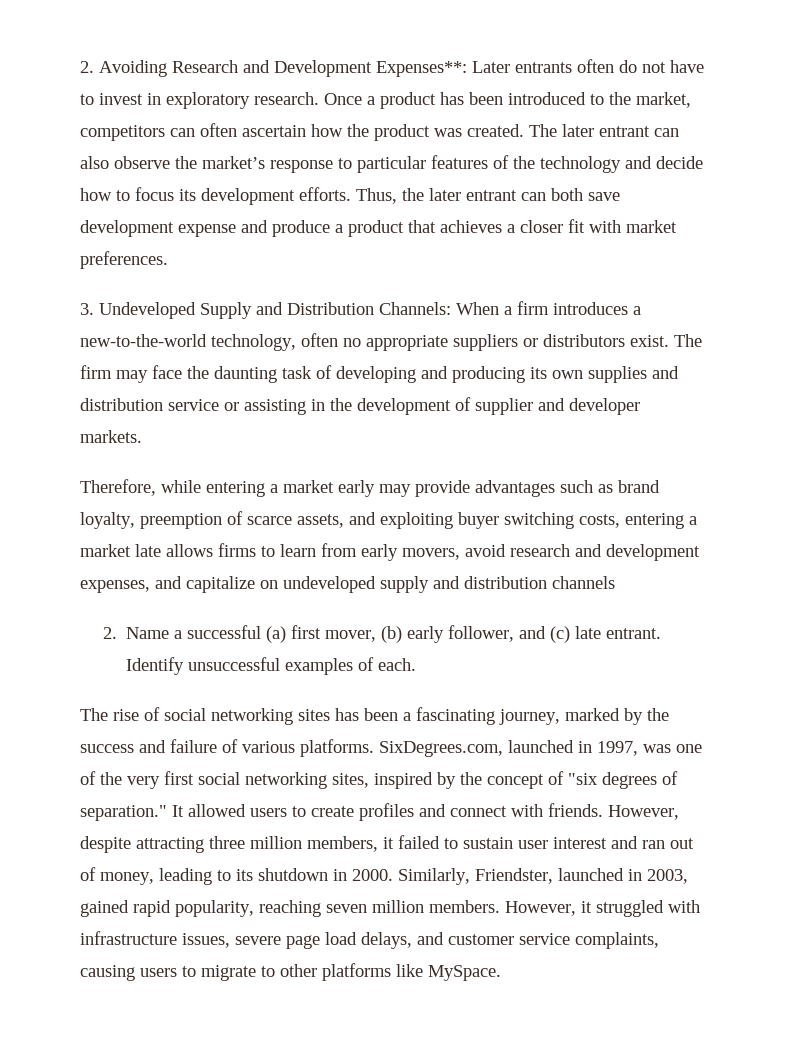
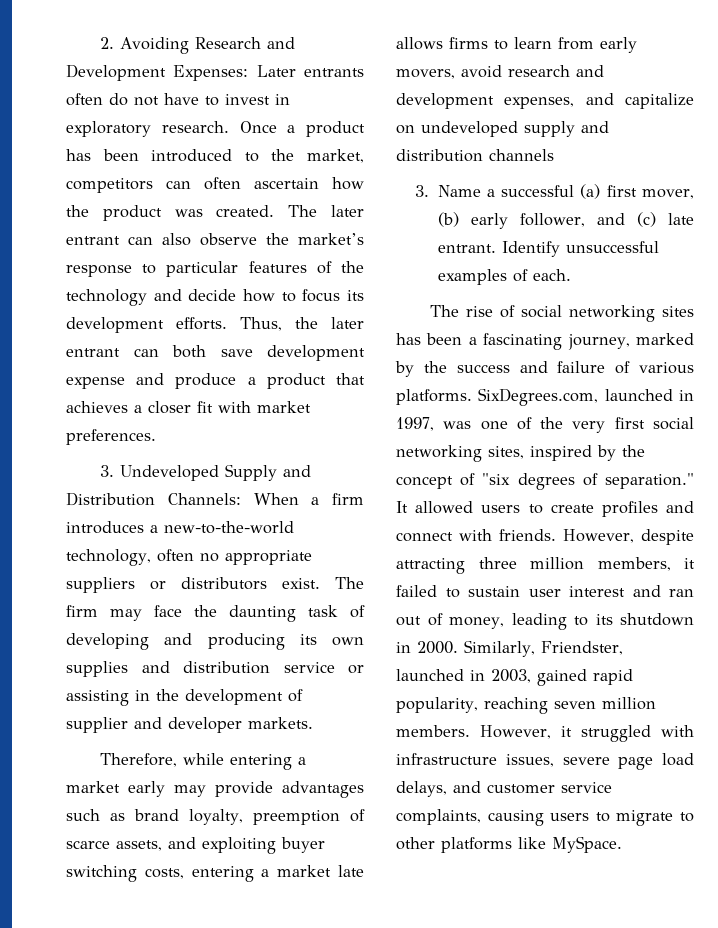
[376,61,467,77] Expenses**: -> [173,65,249,81] Expenses:
[102,627,117,639] 2. -> [415,185,430,197] 3.

